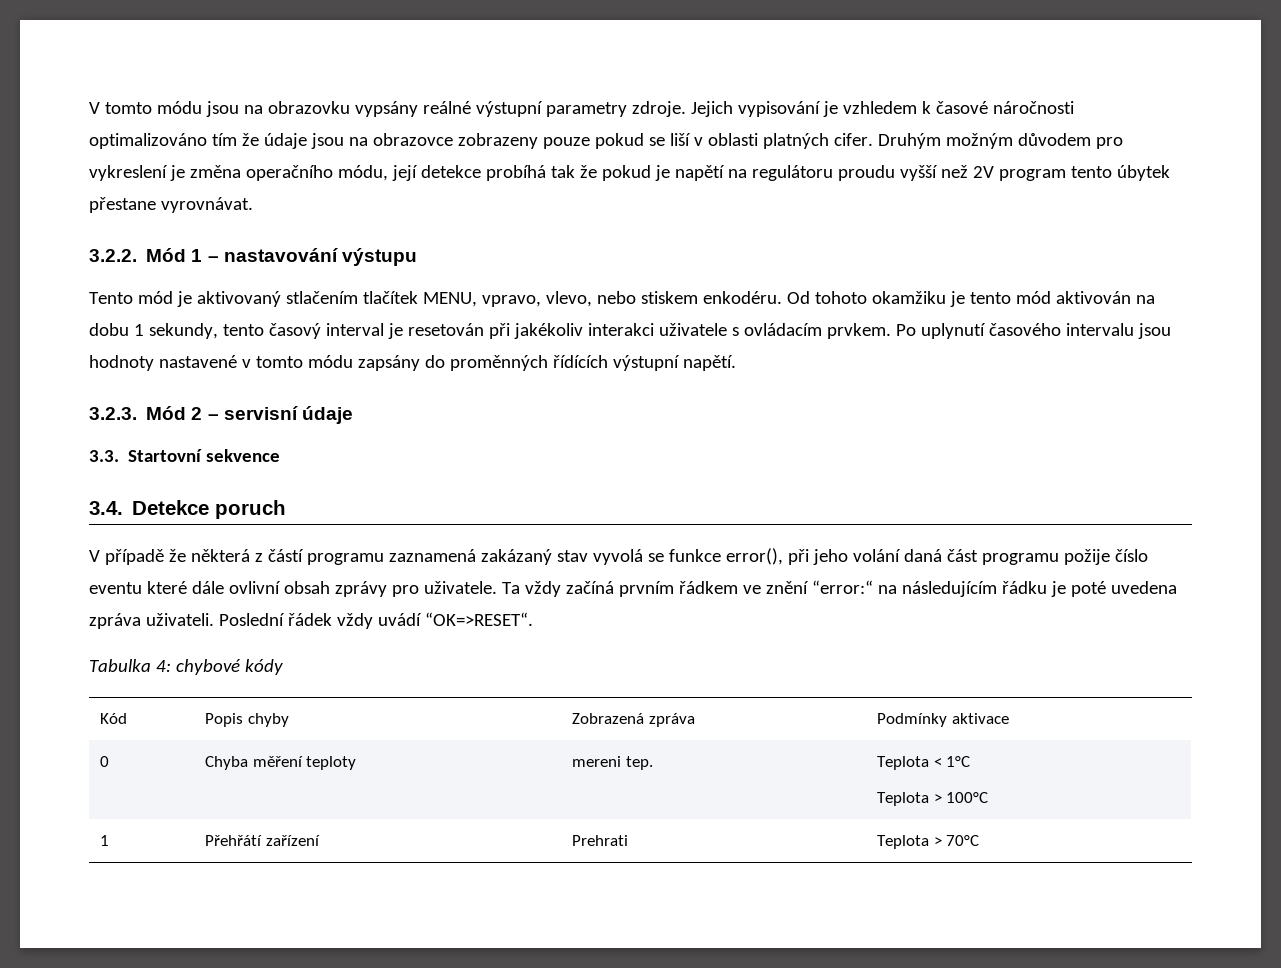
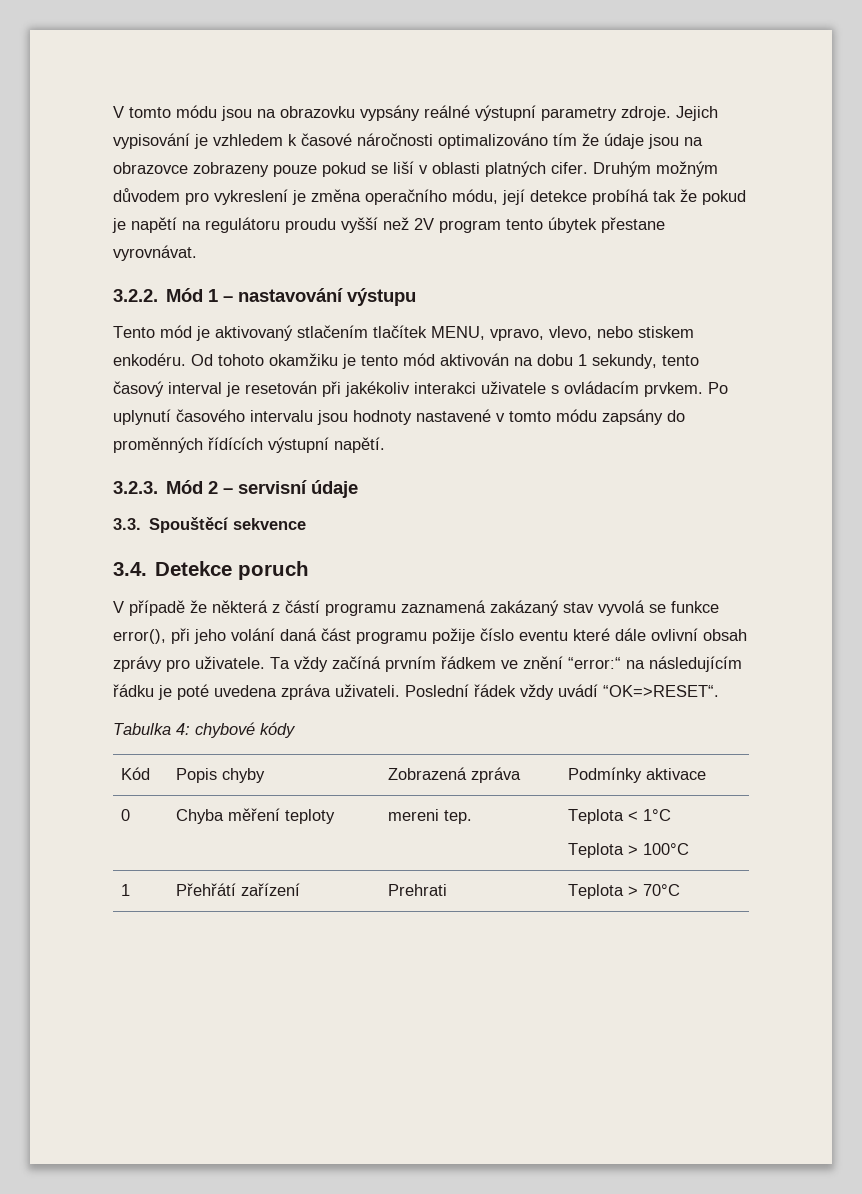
[128,449,203,462] Startovní -> [149,517,230,533] Spouštěcí

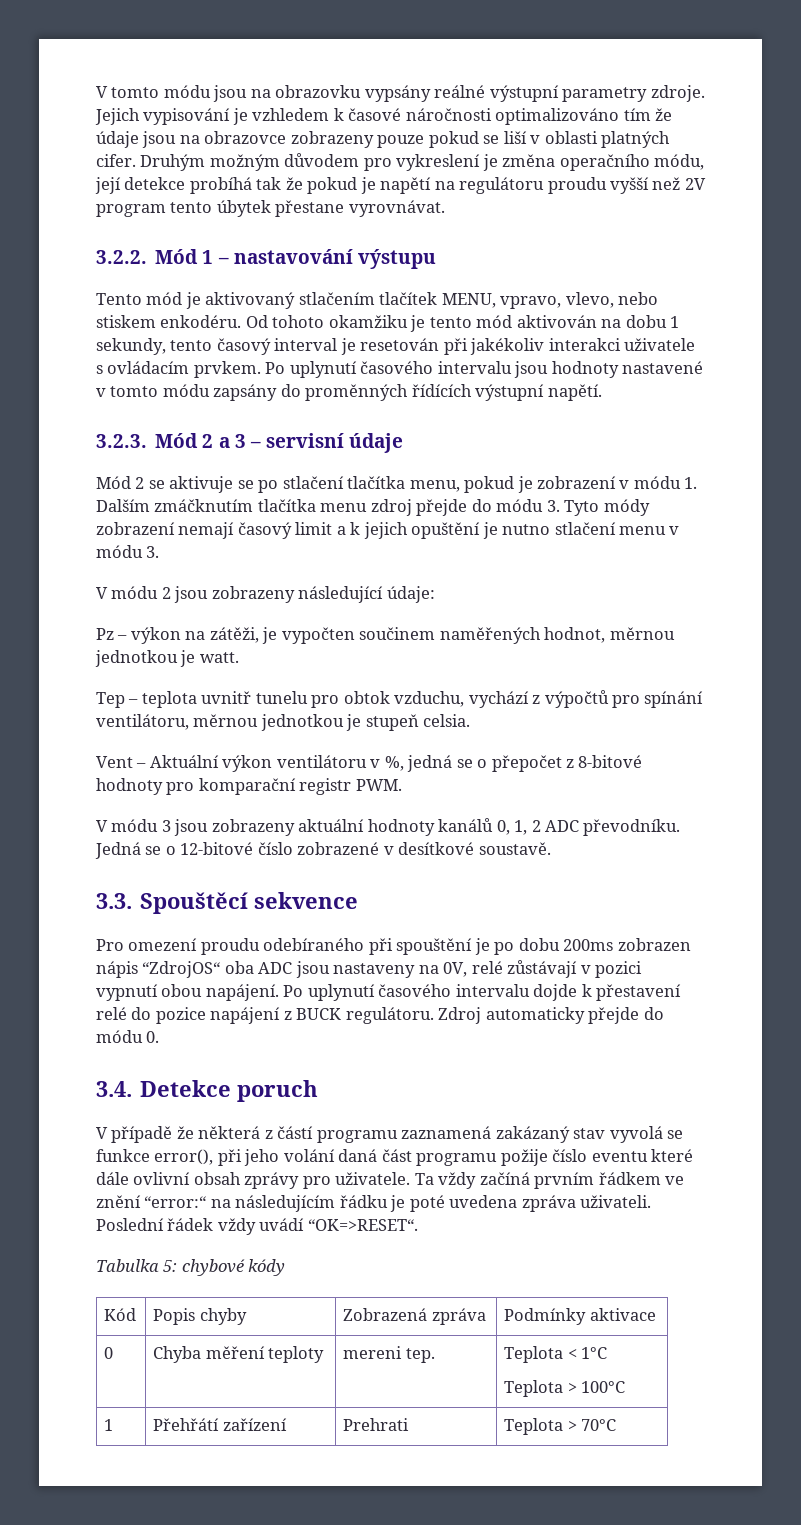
(219, 487) none -> [218,434,246,448] a 3
[113,517,307,533] 3.3. Spouštěcí sekvence -> [96,476,698,493] [96,499,650,516] [96,522,680,539] [96,545,160,558] [96,586,435,603] [96,627,675,644] [95,650,239,667] [96,690,704,708] [96,714,471,731] [96,755,643,772] [96,778,402,795] [96,818,681,836] [95,842,551,859] [96,892,359,914] [96,938,691,955] [96,960,643,978] [96,984,682,1001] [96,1007,664,1024] [96,1030,160,1043] Mód 2 se aktivuje se po stlačení tlačítka menu, pokud je zobrazení v módu 1. Dalším zmáčknutím tlačítka menu zdroj přejde do módu 3. Tyto módy zobrazení nemají časový limit a k jejich opuštění je nutno stlačení menu v módu 3. // V módu 2 jsou zobrazeny následující údaje: // Pz – výkon na zátěži, je vypočten součinem naměřených hodnot, měrnou jednotkou je watt. // Tep – teplota uvnitř tunelu pro obtok vzduchu, vychází z výpočtů pro spínání ventilátoru, měrnou jednotkou je stupeň celsia. // Vent – Aktuální výkon ventilátoru v %, jedná se o přepočet z 8-bitové hodnoty pro komparační registr PWM. // V módu 3 jsou zobrazeny aktuální hodnoty kanálů 0, 1, 2 ADC převodníku. Jedná se o 12-bitové číslo zobrazené v desítkové soustavě. // 3.3. Spouštěcí sekvence // Pro omezení proudu odebíraného při spouštění je po dobu 200ms zobrazen nápis “ZdrojOS“ oba ADC jsou nastaveny na 0V, relé zůstávají v pozici vypnutí obou napájení. Po uplynutí časového intervalu dojde k přestavení relé do pozice napájení z BUCK regulátoru. Zdroj automaticky přejde do módu 0.
[176,723,190,735] 4: -> [163,1260,178,1272] 5:

